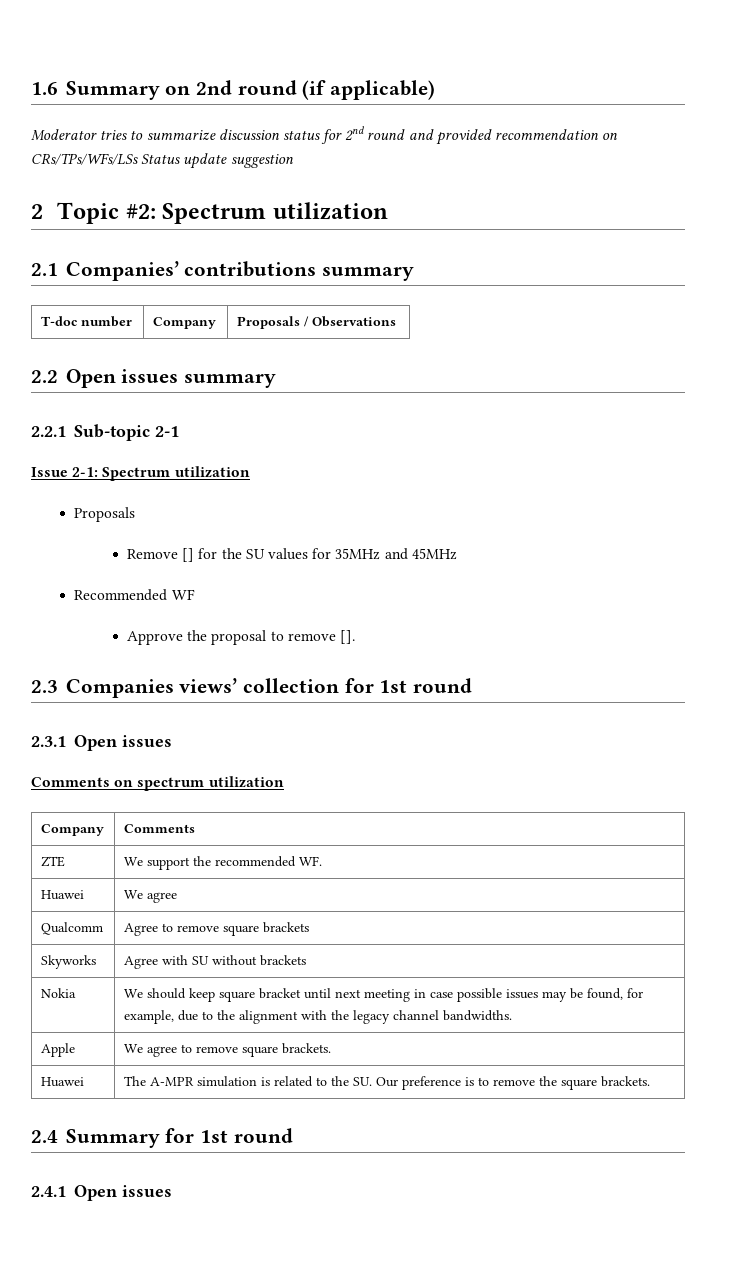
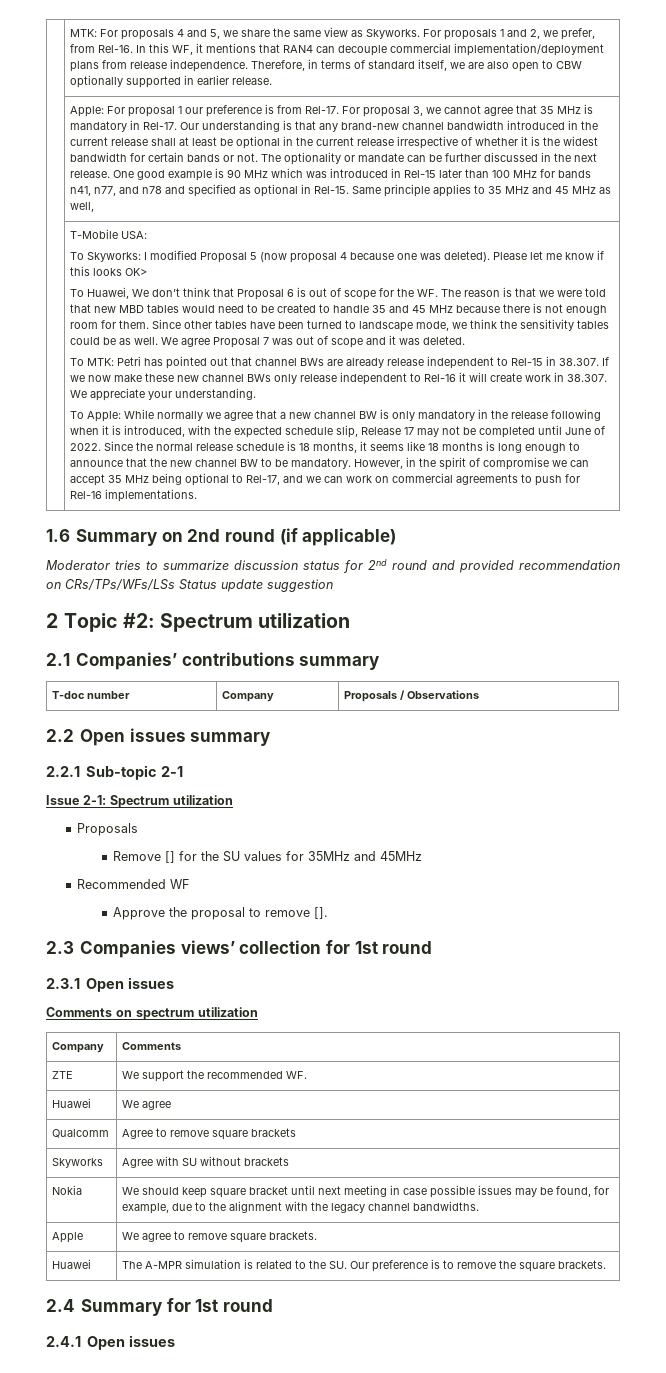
(31, 88) none -> [70,27,596,40] [70,43,605,56] [70,59,583,72] [70,75,273,88] [70,104,594,117] [70,120,599,132] [70,136,599,149] [70,152,598,165] [70,168,592,181] [70,184,612,197] [70,202,95,212] [70,229,148,239] [70,250,605,263] [70,266,148,276] [70,287,607,300] [70,303,608,315] [70,319,610,332] [70,335,466,348] [70,356,610,369] [70,372,608,385] [70,388,257,401] [70,409,602,422] [70,425,606,438] [70,441,581,453] [70,457,590,470] [70,473,581,486] [70,489,198,502] | MTK: For proposals 4 and 5, we share the same view as Skyworks. For proposals 1 and 2, we prefer, from Rel-16. In this WF, it mentions that RAN4 can decouple commercial implementation/deployment plans from release independence. Therefore, in terms of standard itself, we are also open to CBW optionally supported in earlier release. // | Apple: For proposal 1 our preference is from Rel-17. For proposal 3, we cannot agree that 35 MHz is mandatory in Rel-17. Our understanding is that any brand-new channel bandwidth introduced in the current release shall at least be optional in the current release irrespective of whether it is the widest bandwidth for certain bands or not. The optionality or mandate can be further discussed in the next release. One good example is 90 MHz which was introduced in Rel-15 later than 100 MHz for bands n41, n77, and n78 and specified as optional in Rel-15. Same principle applies to 35 MHz and 45 MHz as well, // | T-Mobile USA: // To Skyworks: I modified Proposal 5 (now proposal 4 because one was deleted). Please let me know if this looks OK> // To Huawei, We don’t think that Proposal 6 is out of scope for the WF. The reason is that we were told that new MBD tables would need to be created to handle 35 and 45 MHz because there is not enough room for them. Since other tables have been turned to landscape mode, we think the sensitivity tables could be as well. We agree Proposal 7 was out of scope and it was deleted. // To MTK: Petri has pointed out that channel BWs are already release independent to Rel-15 in 38.307. If we now make these new channel BWs only release independent to Rel-16 it will create work in 38.307. We appreciate your understanding. // To Apple: While normally we agree that a new channel BW is only mandatory in the release following when it is introduced, with the expected schedule slip, Release 17 may not be completed until June of 2022. Since the normal release schedule is 18 months, it seems like 18 months is long enough to announce that the new channel BW to be mandatory. However, in the spirit of compromise we can accept 35 MHz being optional to Rel-17, and we can work on commercial agreements to push for Rel-16 implementations. //

